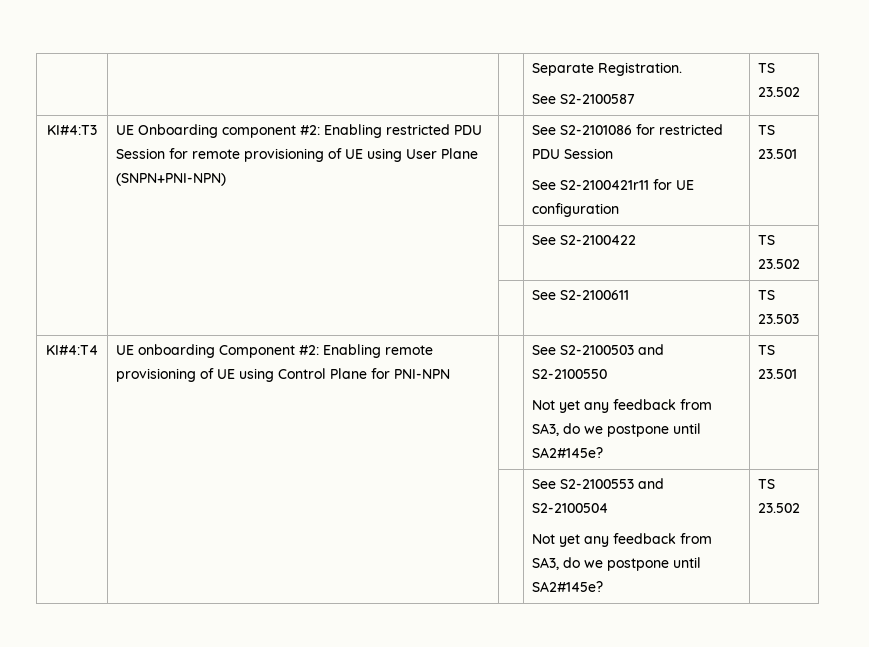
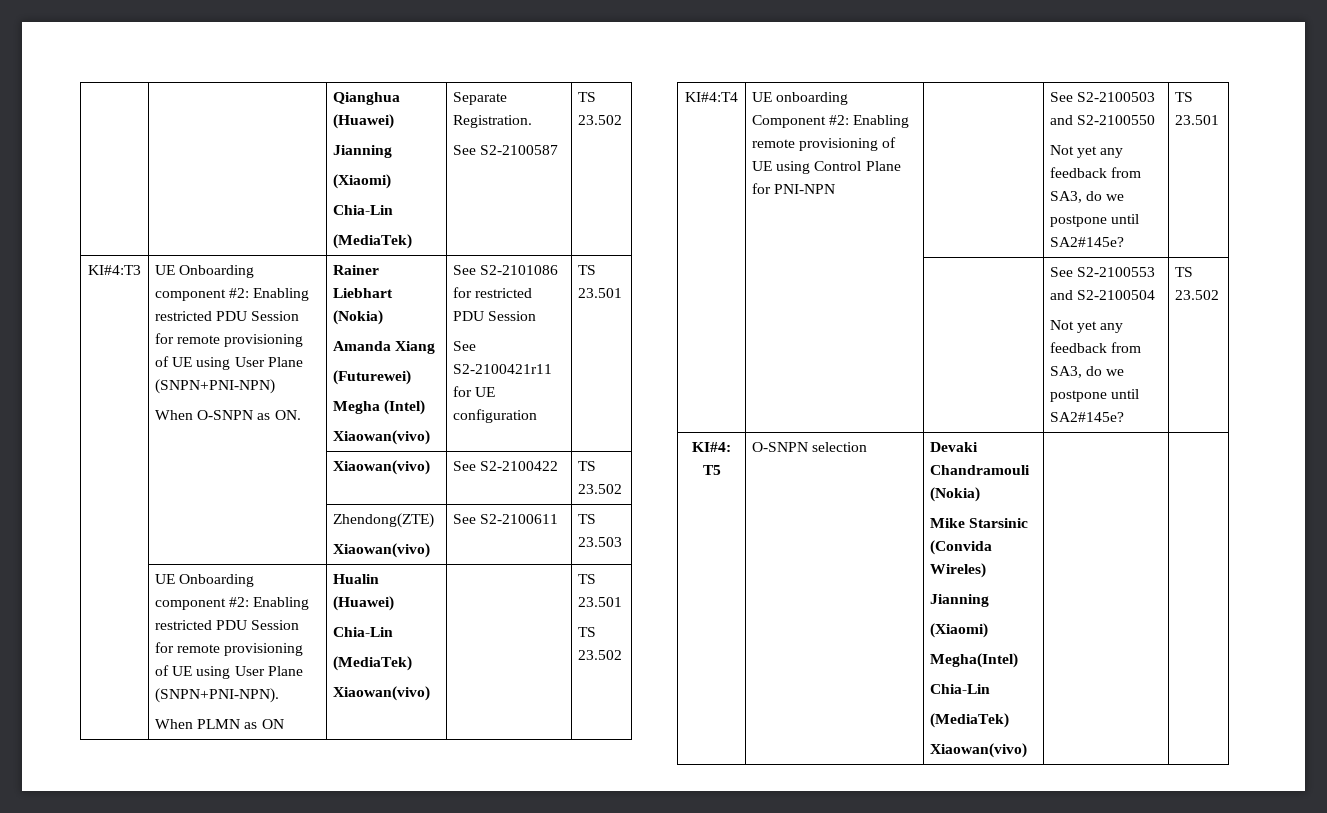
(532, 69) | | -> [332,92,400,105] [332,114,394,129] [332,145,392,158] [332,174,391,189] [332,205,393,215] [332,234,412,249] | | Qianghua (Huawei) // Jianning // (Xiaomi) // Chia-Lin // (MediaTek)
(227, 179) | -> [154,410,301,420] [332,265,379,275] [332,288,393,298] [332,310,383,325] [332,341,436,354] [332,370,411,385] [332,400,426,415] [332,430,430,445] // When O-SNPN as ON. | Rainer Liebhart (Nokia) // Amanda Xiang // (Futurewei) // Megha (Intel) // Xiaowan(vivo)
(798, 154) none -> [332,460,430,475] Xiaowan(vivo)
(801, 264) none -> [332,513,434,528] [332,543,430,558] Zhendong(ZTE) // Xiaowan(vivo)
(800, 319) none -> [154,574,255,587] [154,597,310,610] [154,620,300,630] [154,642,304,656] [154,665,303,679] [154,688,279,703] [154,719,284,729] [332,574,379,584] [332,596,394,611] [332,627,393,637] [332,656,412,671] [332,686,430,701] [577,574,596,584] [577,597,622,607] [577,627,596,637] [577,650,622,660] // | UE Onboarding component #2: Enabling restricted PDU Session for remote provisioning of UE using User Plane (SNPN+PNI-NPN). // When PLMN as ON | Hualin (Huawei) // Chia-Lin // (MediaTek) // Xiaowan(vivo) | | TS 23.501 // TS 23.502
(801, 508) none -> [692,442,731,452] [702,465,721,475] [751,442,868,452] [929,442,978,452] [929,465,1030,475] [929,487,980,502] [929,518,1029,528] [929,540,992,555] [929,563,986,578] [929,594,989,607] [929,623,988,638] [929,653,1018,668] [929,684,990,694] [929,713,1009,728] [929,743,1027,758] // KI#4: T5 | O-SNPN selection | Devaki Chandramouli (Nokia) // Mike Starsinic (Convida Wireles) // Jianning // (Xiaomi) // Megha(Intel) // Chia-Lin // (MediaTek) // Xiaowan(vivo) | |

